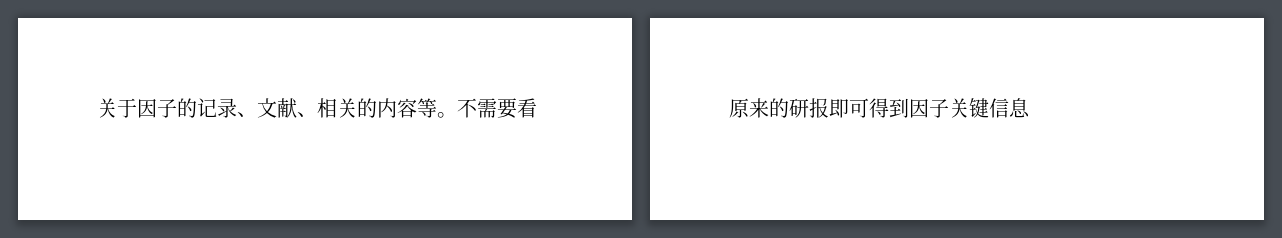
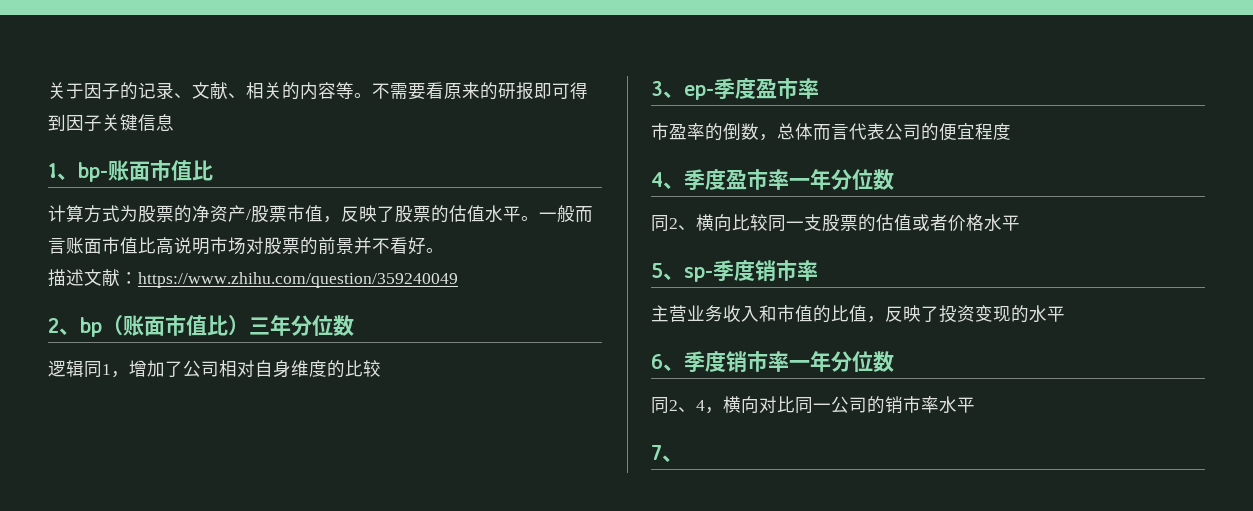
(1030, 108) none -> [48,160,213,182] [48,205,593,223] [48,237,444,255] [48,269,458,288] [48,315,354,337] [48,360,381,378] [651,78,819,100] [651,123,1011,141] [651,169,894,190] [651,214,1020,232] [651,260,818,282] [651,305,1065,323] [651,351,894,373] [651,396,975,414] [651,445,683,462] // 1、bp-账面市值比 // 计算方式为股票的净资产/股票市值，反映了股票的估值水平。一般而言账面市值比高说明市场对股票的前景并不看好。 // 描述文献：https://www.zhihu.com/question/359240049 // 2、bp（账面市值比）三年分位数 // 逻辑同1，增加了公司相对自身维度的比较 // 3、ep-季度盈市率 // 市盈率的倒数，总体而言代表公司的便宜程度 // 4、季度盈市率一年分位数 // 同2、横向比较同一支股票的估值或者价格水平 // 5、sp-季度销市率 // 主营业务收入和市值的比值，反映了投资变现的水平 // 6、季度销市率一年分位数 // 同2、4，横向对比同一公司的销市率水平 // 7、

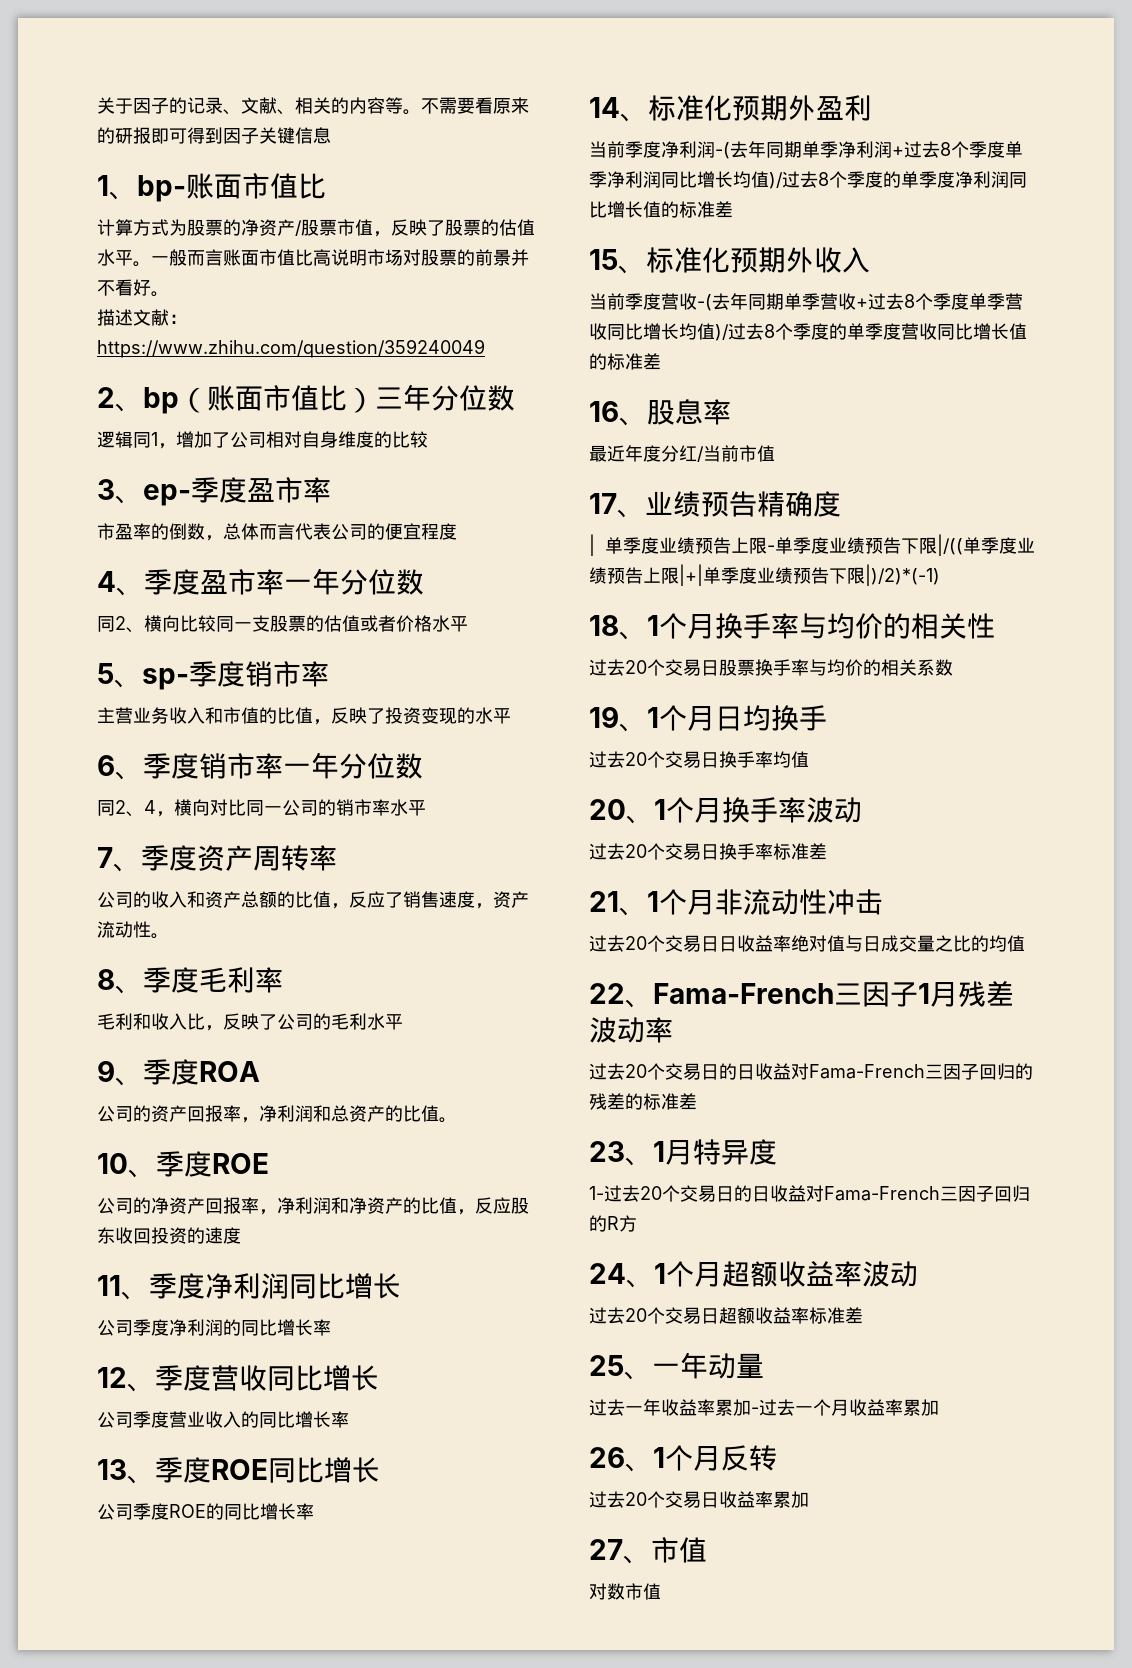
(683, 458) none -> [141,845,337,871] [97,891,529,909] [97,921,169,939] [97,967,283,994] [97,1013,403,1031] [97,1059,260,1086] [97,1105,457,1123] [97,1151,269,1178] [97,1197,529,1215] [97,1227,241,1244] [97,1273,401,1300] [97,1319,331,1336] [97,1365,379,1392] [97,1411,349,1428] [97,1457,380,1484] [97,1503,314,1520] [589,95,872,122] [589,141,1023,159] [589,171,1027,189] [589,201,733,218] [589,247,870,274] [589,293,1023,311] [589,323,1027,341] [589,353,661,370] [589,399,731,426] [589,445,775,462] [589,491,841,518] [589,534,1035,556] [589,564,940,586] [589,613,995,640] [589,659,953,676] [589,705,827,732] [589,751,809,768] [589,797,862,824] [589,843,827,860] [589,889,883,916] [589,935,1025,952] [589,981,1014,1008] [589,1017,673,1043] [589,1063,1033,1080] [589,1093,697,1110] [589,1139,777,1166] [589,1185,1030,1202] [589,1215,637,1232] [589,1261,918,1288] [589,1307,863,1324] [589,1352,764,1380] [589,1399,939,1416] [589,1445,777,1472] [589,1491,809,1508] [589,1537,707,1564] [589,1583,661,1600] 季度资产周转率 // 公司的收入和资产总额的比值，反应了销售速度，资产流动性。 // 8、季度毛利率 // 毛利和收入比，反映了公司的毛利水平 // 9、季度ROA // 公司的资产回报率，净利润和总资产的比值。 // 10、季度ROE // 公司的净资产回报率，净利润和净资产的比值，反应股东收回投资的速度 // 11、季度净利润同比增长 // 公司季度净利润的同比增长率 // 12、季度营收同比增长 // 公司季度营业收入的同比增长率 // 13、季度ROE同比增长 // 公司季度ROE的同比增长率 // 14、标准化预期外盈利 // 当前季度净利润-(去年同期单季净利润+过去8个季度单季净利润同比增长均值)/过去8个季度的单季度净利润同比增长值的标准差 // 15、标准化预期外收入 // 当前季度营收-(去年同期单季营收+过去8个季度单季营收同比增长均值)/过去8个季度的单季度营收同比增长值的标准差 // 16、股息率 // 最近年度分红/当前市值 // 17、业绩预告精确度 // | 单季度业绩预告上限-单季度业绩预告下限|/((单季度业绩预告上限|+|单季度业绩预告下限|)/2)*(-1) // 18、1个月换手率与均价的相关性 // 过去20个交易日股票换手率与均价的相关系数 // 19、1个月日均换手 // 过去20个交易日换手率均值 // 20、1个月换手率波动 // 过去20个交易日换手率标准差 // 21、1个月非流动性冲击 // 过去20个交易日日收益率绝对值与日成交量之比的均值 // 22、Fama-French三因子1月残差波动率 // 过去20个交易日的日收益对Fama-French三因子回归的残差的标准差 // 23、1月特异度 // 1-过去20个交易日的日收益对Fama-French三因子回归的R方 // 24、1个月超额收益率波动 // 过去20个交易日超额收益率标准差 // 25、一年动量 // 过去一年收益率累加-过去一个月收益率累加 // 26、1个月反转 // 过去20个交易日收益率累加 // 27、市值 // 对数市值

